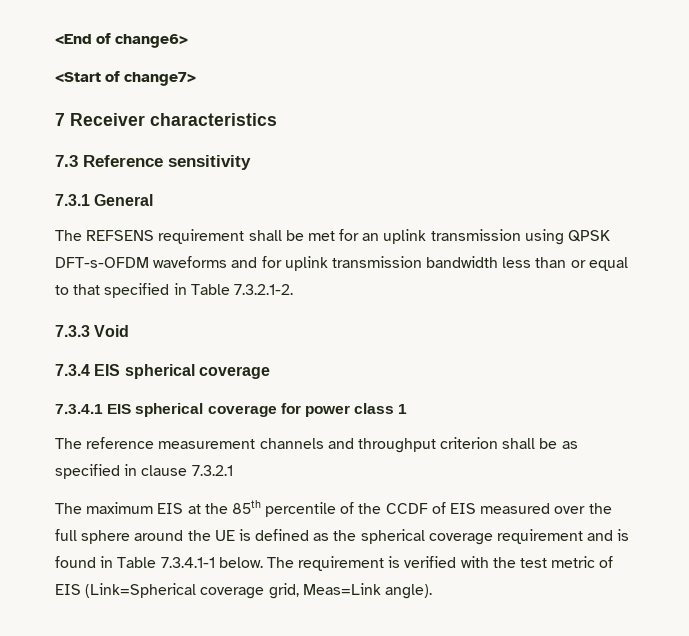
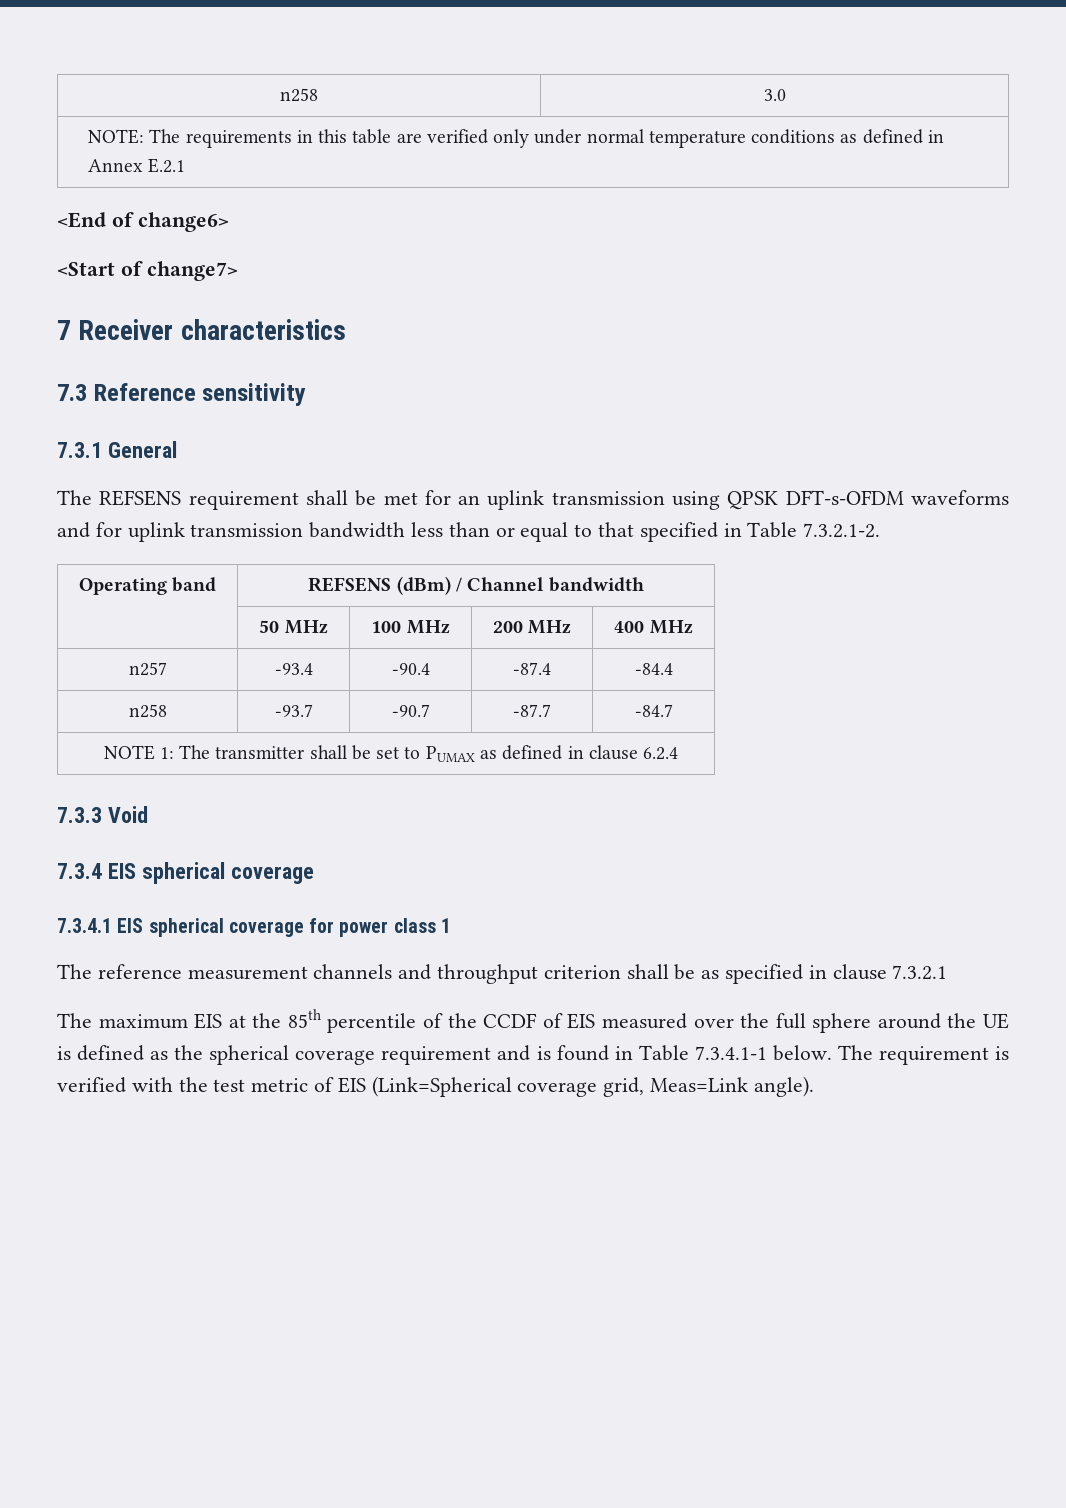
(55, 39) none -> [280,88,318,102] [763,89,786,101] [87,129,944,148] [87,158,186,173] n258 | 3.0 // NOTE: The requirements in this table are verified only under normal temperature conditions as defined in Annex E.2.1 //
(293, 289) none -> [78,577,217,595] [308,576,644,595] [259,620,328,634] [371,620,450,634] [492,620,572,634] [614,620,693,634] [128,662,167,676] [274,663,313,675] [391,663,430,675] [513,662,551,675] [634,663,673,675] [128,704,167,718] [274,704,313,717] [391,704,430,717] [513,704,551,717] [634,704,673,717] [103,745,679,762] // Operating band | REFSENS (dBm) / Channel bandwidth // | 50 MHz | 100 MHz | 200 MHz | 400 MHz // n257 | -93.4 | -90.4 | -87.4 | -84.4 // n258 | -93.7 | -90.7 | -87.7 | -84.7 // NOTE 1: The transmitter shall be set to PUMAX as defined in clause 6.2.4

